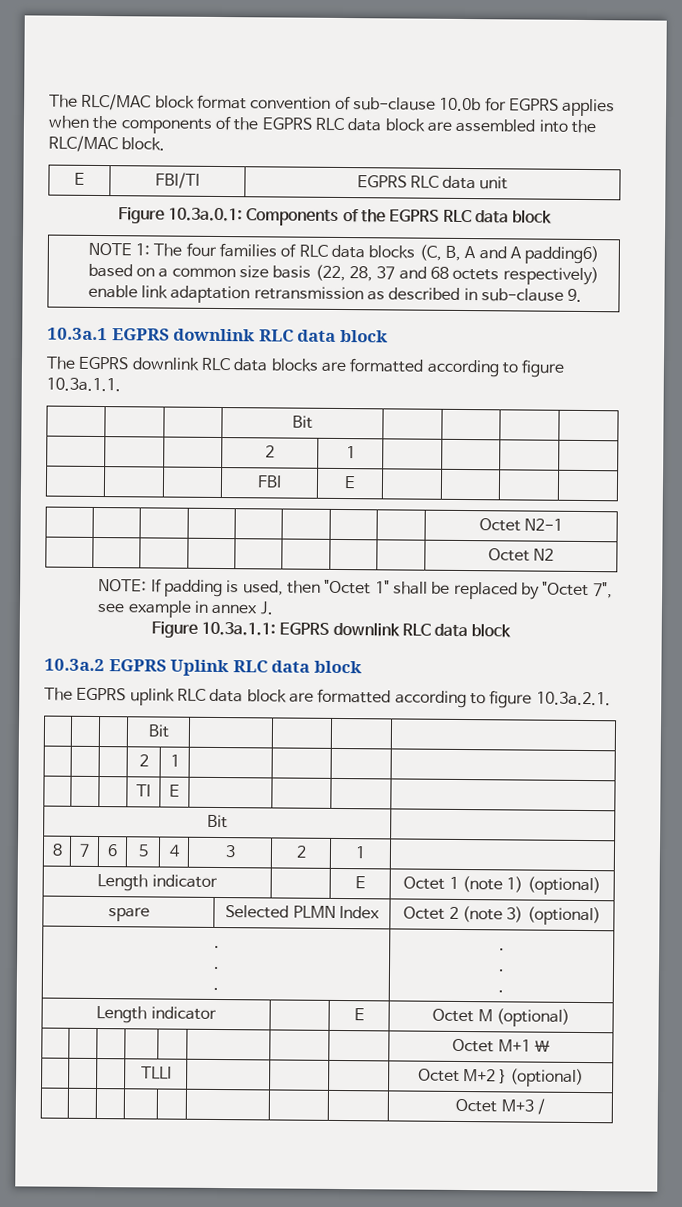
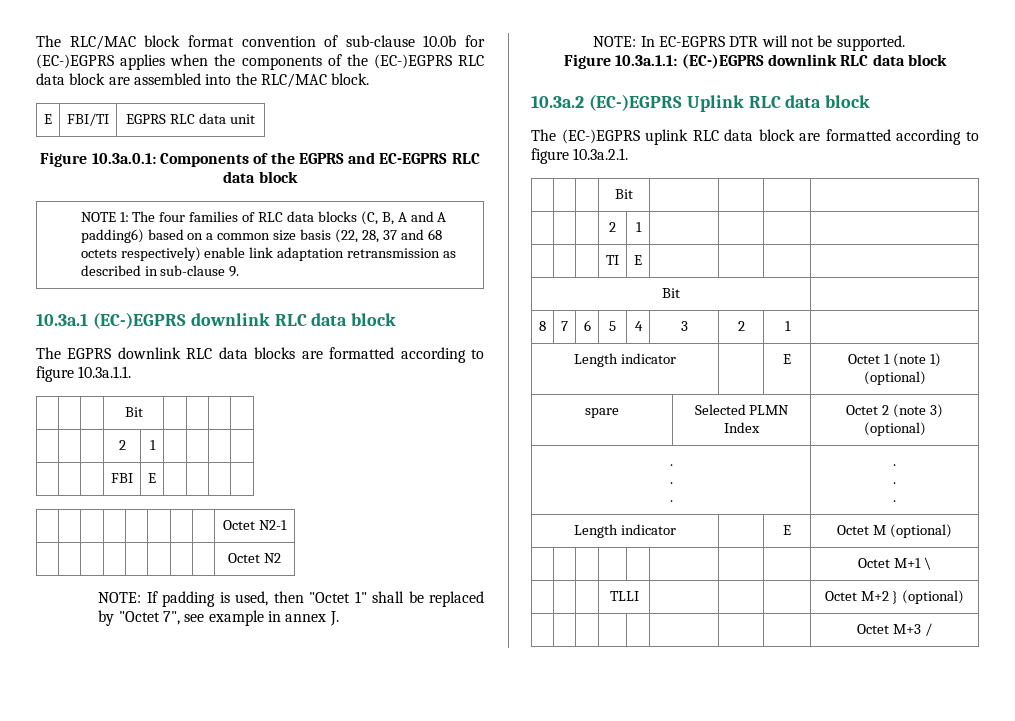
[508,98,559,111] EGPRS -> [36,54,114,69] (EC-)EGPRS
[261,117,312,130] EGPRS -> [373,54,452,69] (EC-)EGPRS
(440, 215) none -> [348,152,448,164] and EC-EGPRS
[111,328,170,341] EGPRS -> [92,312,186,329] (EC-)EGPRS
(274, 608) none -> [593,35,905,51] // NOTE: In EC-EGPRS DTR will not be supported.
[279,622,330,635] EGPRS -> [681,54,764,69] (EC-)EGPRS
[108,659,167,672] EGPRS -> [588,94,682,111] (EC-)EGPRS
[76,687,127,701] EGPRS -> [561,129,640,144] (EC-)EGPRS

